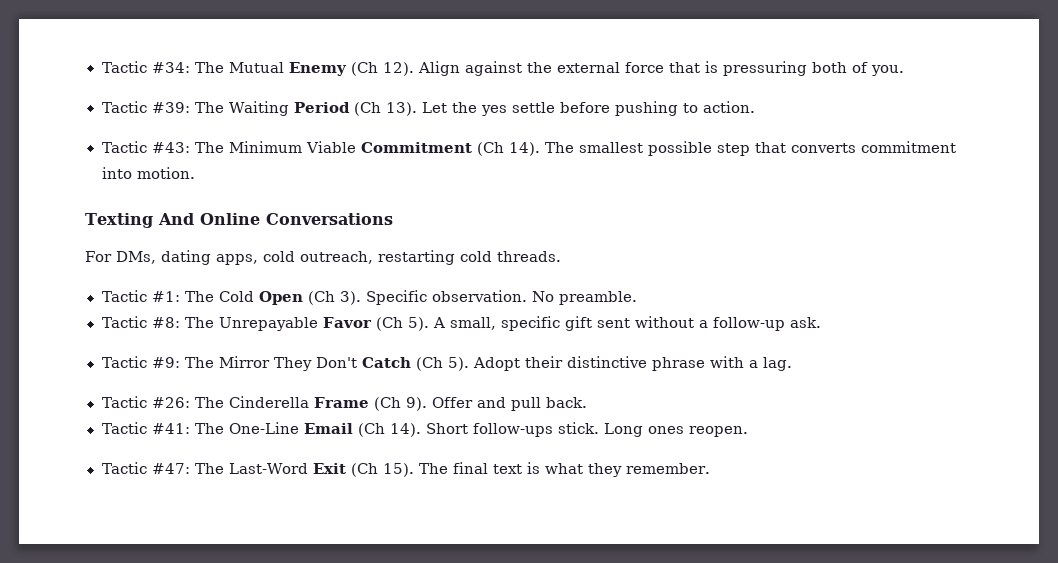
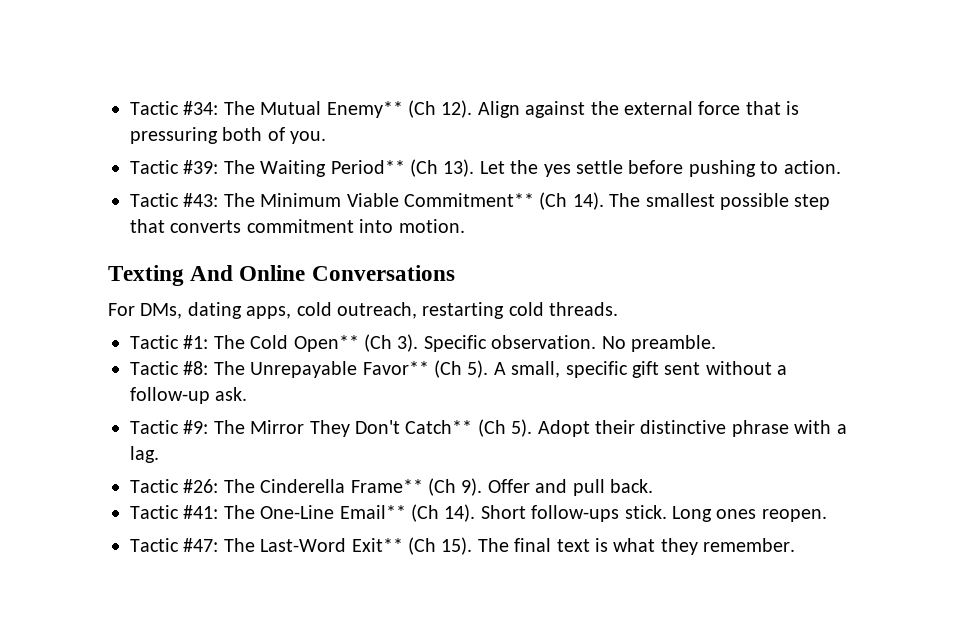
[289,62,348,76] Enemy -> [326,101,403,118] Enemy**
[294,102,351,113] Period -> [330,160,405,174] Period**
[361,142,473,153] Commitment -> [404,193,534,207] Commitment**
[259,291,304,305] Open -> [293,335,359,352] Open**
[323,317,373,328] Favor -> [362,361,429,375] Favor**
[362,357,412,368] Catch -> [405,420,473,434] Catch**
[314,397,370,408] Frame -> [350,479,423,493] Frame**
[304,423,354,434] Email -> [339,505,406,519] Email**
[313,463,347,474] Exit -> [351,538,403,552] Exit**

